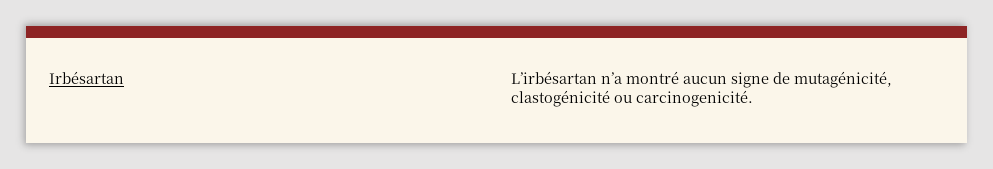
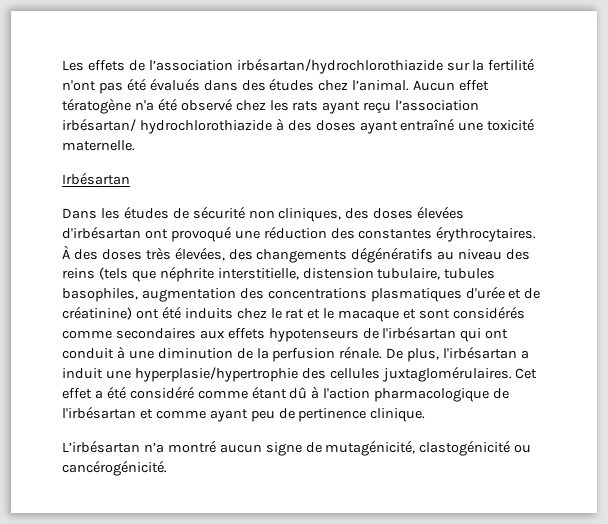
[49,71,124,84] Irbésartan -> [62,58,535,74] [62,78,490,94] [62,98,480,114] [62,118,535,134] [62,140,135,151] [62,172,130,185] [62,206,465,222] [62,226,537,242] [62,245,531,263] [62,266,496,282] [62,286,541,302] [62,306,525,322] [62,326,509,342] [62,346,530,362] [62,366,538,382] [62,386,510,402] [62,406,426,422] Les effets de l’association irbésartan/hydrochlorothiazide sur la fertilité n'ont pas été évalués dans des études chez l’animal. Aucun effet tératogène n'a été observé chez les rats ayant reçu l’association irbésartan/ hydrochlorothiazide à des doses ayant entraîné une toxicité maternelle. // Irbésartan // Dans les études de sécurité non cliniques, des doses élevées d'irbésartan ont provoqué une réduction des constantes érythrocytaires. À des doses très élevées, des changements dégénératifs au niveau des reins (tels que néphrite interstitielle, distension tubulaire, tubules basophiles, augmentation des concentrations plasmatiques d'urée et de créatinine) ont été induits chez le rat et le macaque et sont considérés comme secondaires aux effets hypotenseurs de l'irbésartan qui ont conduit à une diminution de la perfusion rénale. De plus, l'irbésartan a induit une hyperplasie/hypertrophie des cellules juxtaglomérulaires. Cet effet a été considéré comme étant dû à l'action pharmacologique de l'irbésartan et comme ayant peu de pertinence clinique.
[636,90,753,107] carcinogenicité. -> [62,460,167,476] cancérogénicité.

